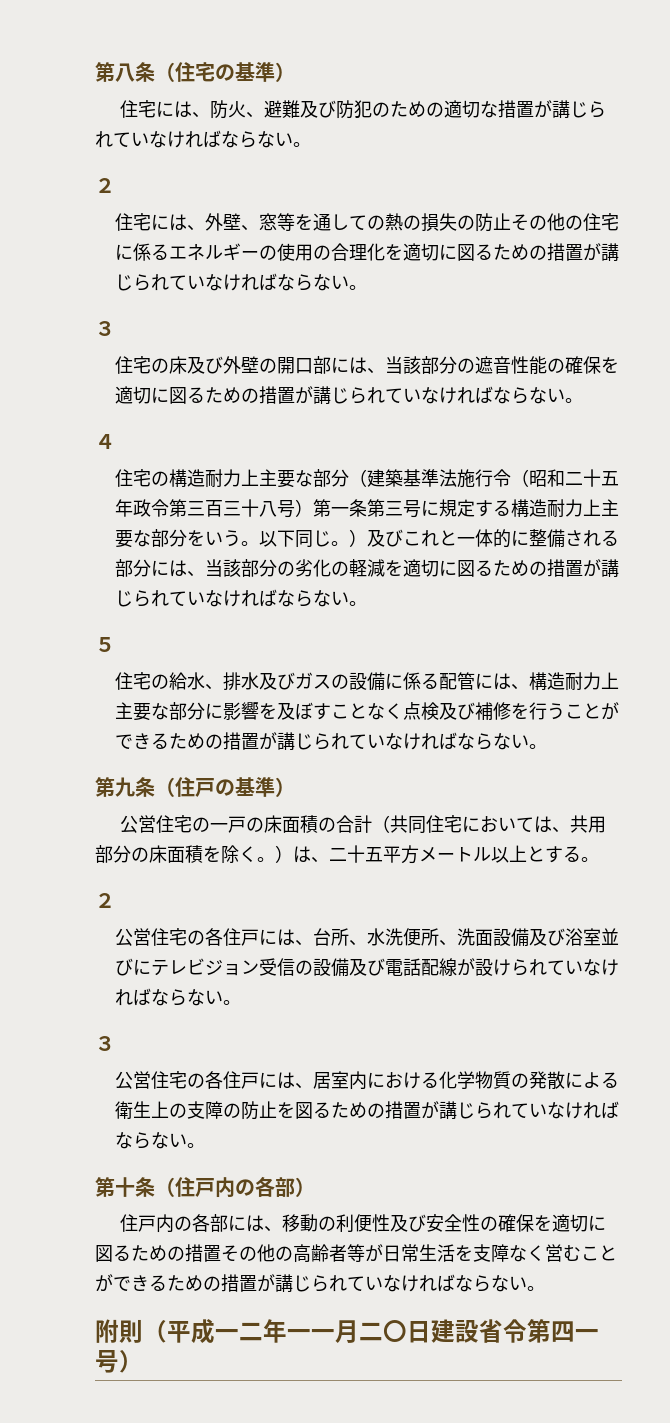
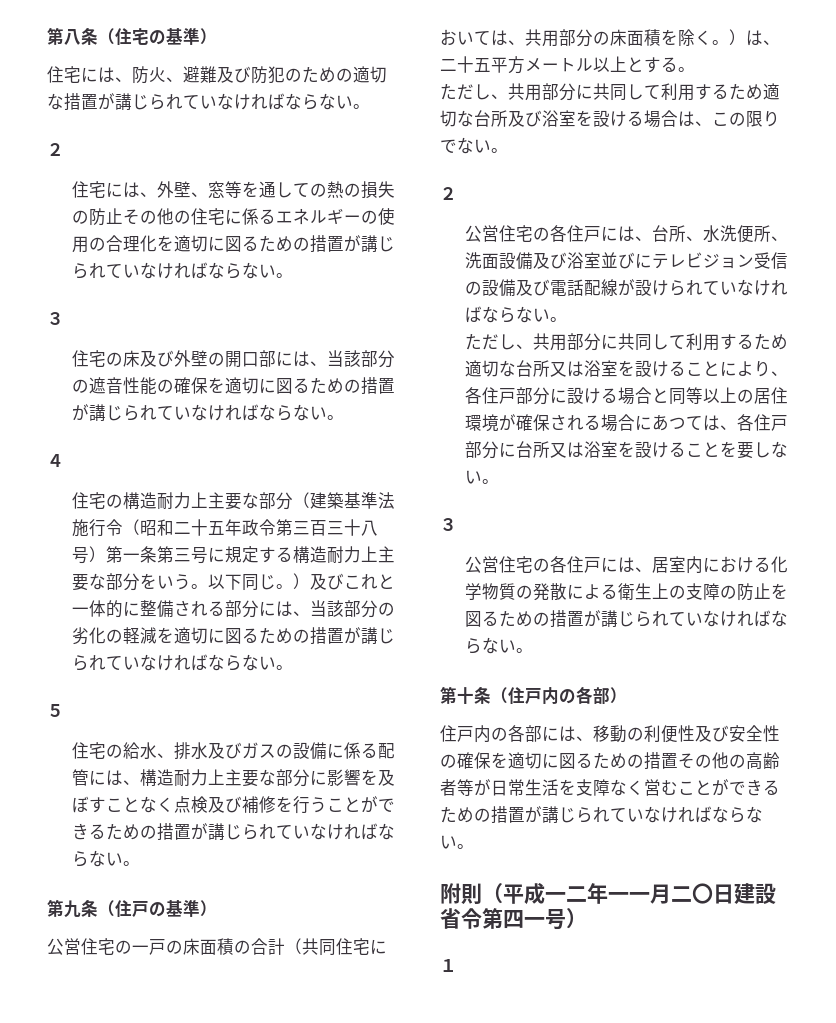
(599, 859) none -> [440,83,780,101] [440,110,780,128] [440,137,508,154] // ただし、共用部分に共同して利用するため適切な台所及び浴室を設ける場合は、この限りでない。
(242, 1002) none -> [464,333,788,351] [464,360,788,377] [464,387,788,405] [464,414,788,432] [464,441,788,459] [464,470,499,484] // ただし、共用部分に共同して利用するため適切な台所又は浴室を設けることにより、各住戸部分に設ける場合と同等以上の居住環境が確保される場合にあつては、各住戸部分に台所又は浴室を設けることを要しない。
(143, 1361) none -> [440,959,457,972] // １

